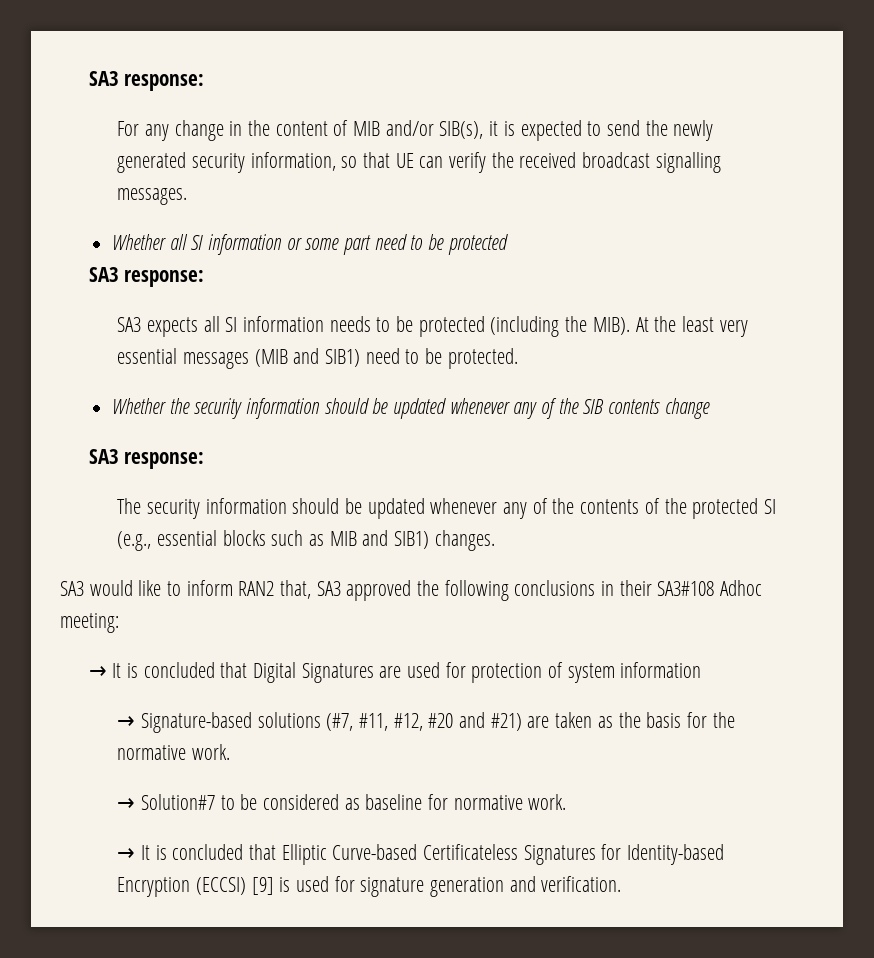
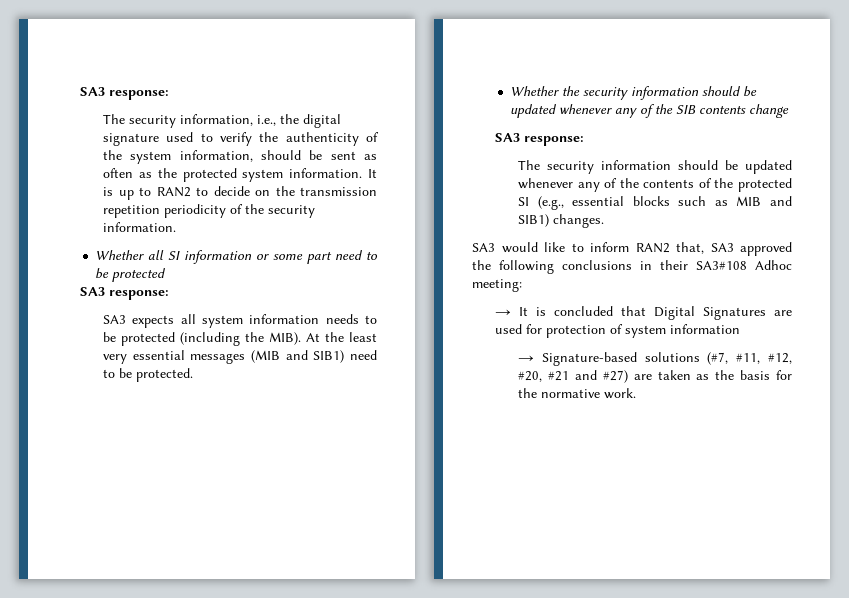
[88,71,205,91] [117,120,714,141] [117,152,721,173] [117,188,188,205] SA3 response: // For any change in the content of MIB and/or SIB(s), it is expected to send the newly generated security information, so that UE can verify the received broadcast signalling messages. -> [80,87,170,100] [103,114,342,128] [103,132,379,146] [103,150,377,164] [103,168,377,182] [103,186,377,200] [103,204,316,218] [103,222,177,232] SA3 response: // The security information, i.e., the digital signature used to verify the authenticity of the system information, should be sent as often as the protected system information. It is up to RAN2 to decide on the transmission repetition periodicity of the security information.
[225,317,238,332] SI -> [202,315,244,328] system
[428,712,522,731] #20 and #21) -> [518,370,628,383] #20, #21 and #27)
[117,794,567,810] [117,844,725,865] [117,876,622,897] // → Solution#7 to be considered as baseline for normative work. // → It is concluded that Elliptic Curve-based Certificateless Signatures for Identity-based Encryption (ECCSI) [9] is used for signature generation and verification. -> (637, 393) none

